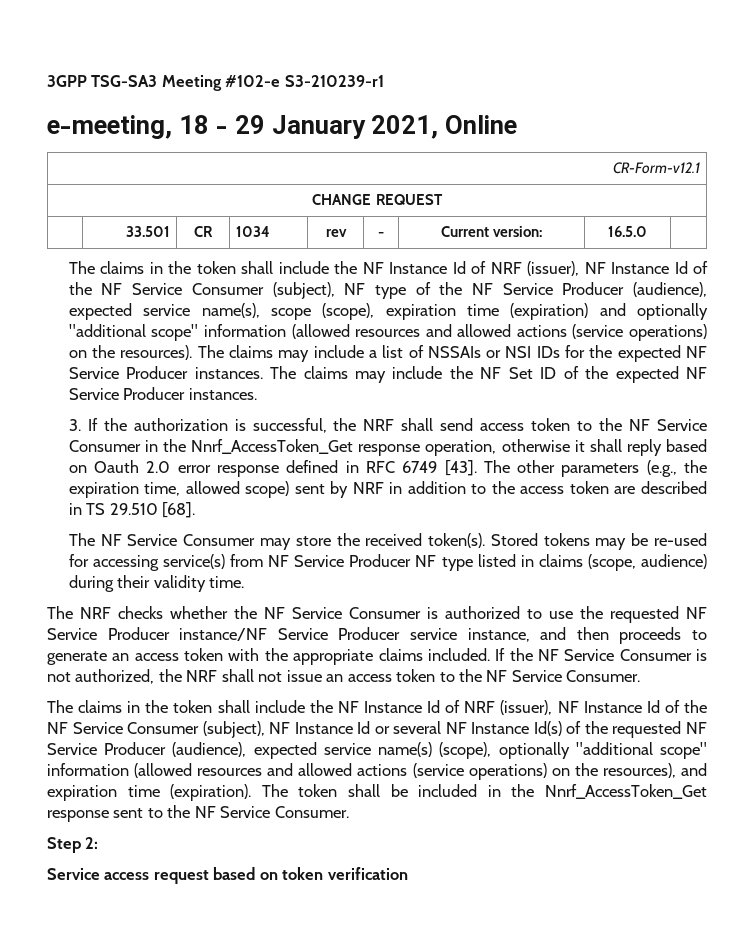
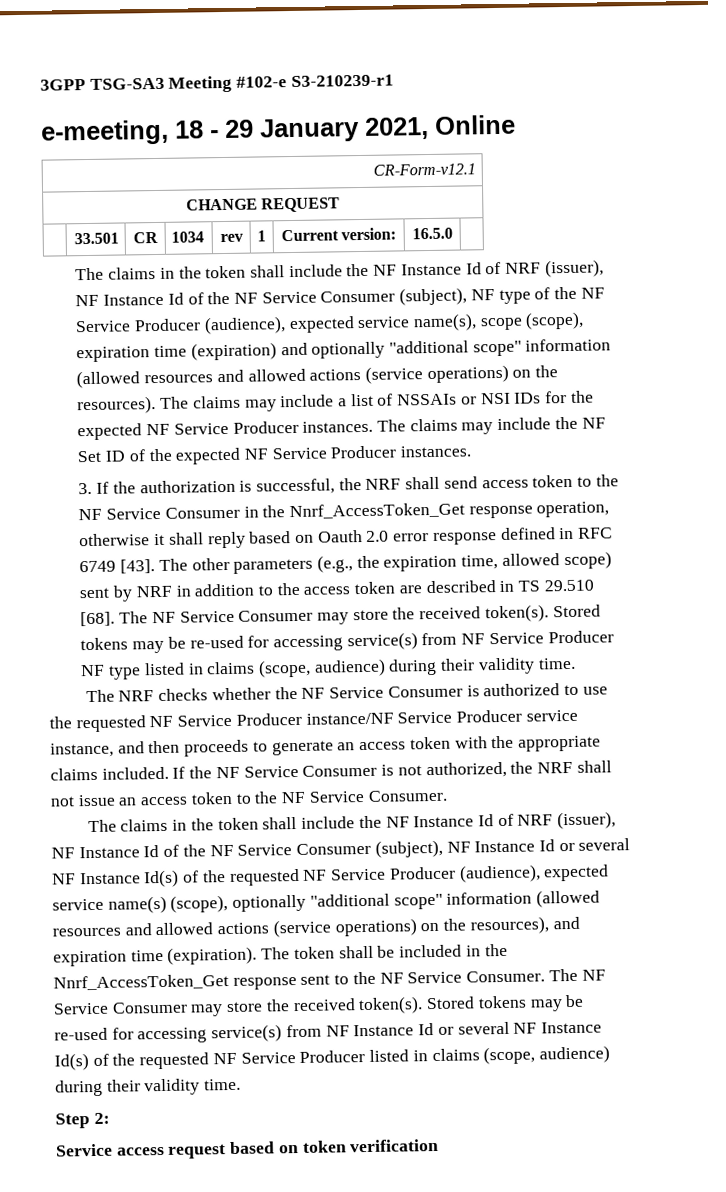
[378,232,384,237] - -> [257,230,266,242] 1
(196, 510) // -> (116, 619) none
(349, 812) none -> [548,968,606,982] [53,994,585,1017] [54,1021,602,1044] [54,1045,610,1071] [55,1078,242,1097] The NF Service Consumer may store the received token(s). Stored tokens may be re-used for accessing service(s) from NF Instance Id or several NF Instance Id(s) of the requested NF Service Producer listed in claims (scope, audience) during their validity time.

